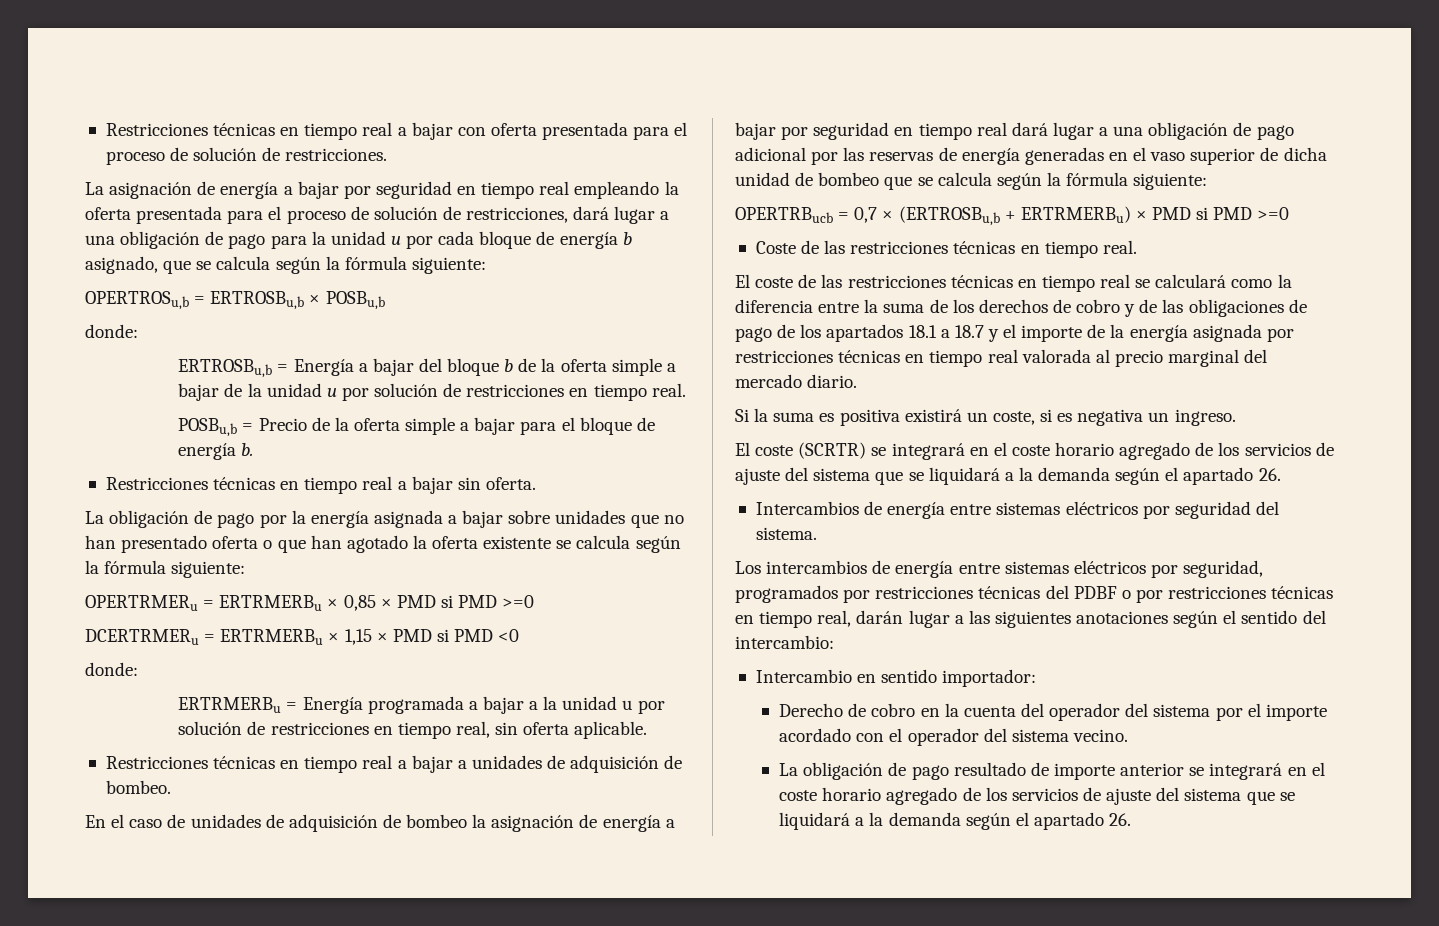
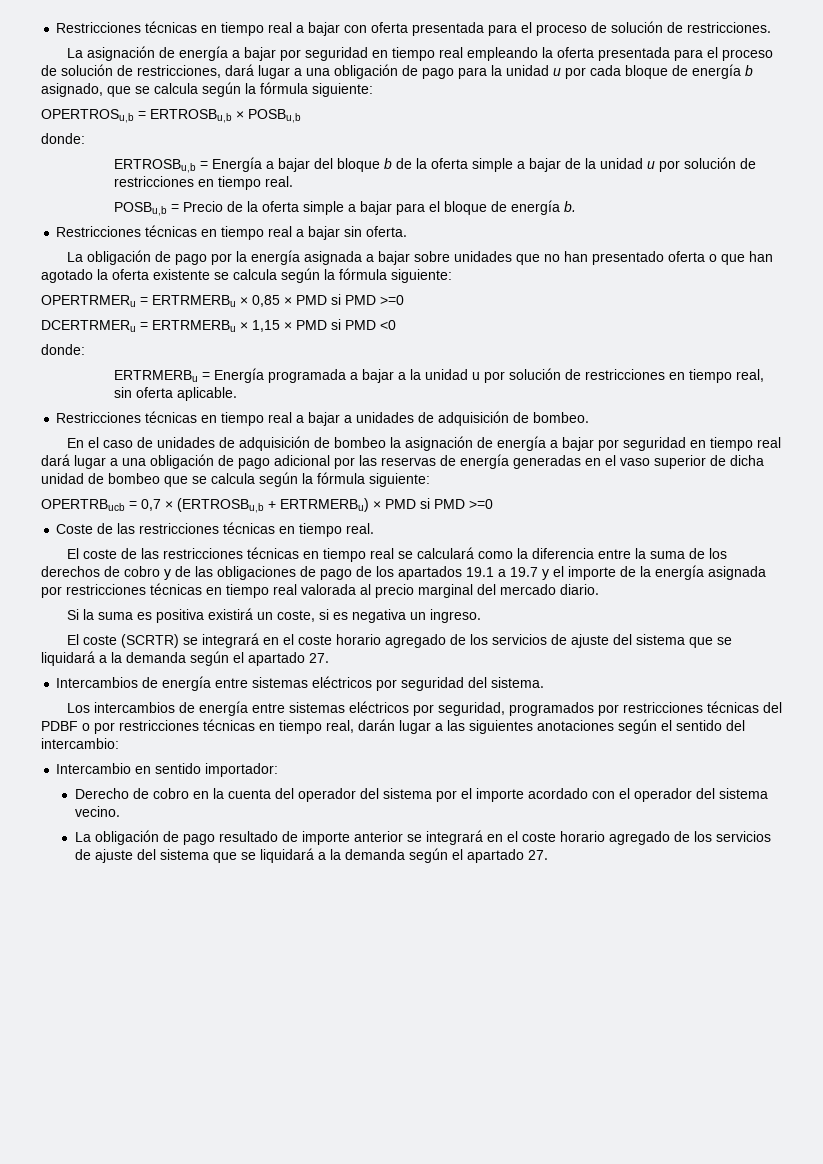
[908,325,984,338] 18.1 a 18.7 -> [466,567,538,577] 19.1 a 19.7
[1258,468,1281,481] 26. -> [309,653,329,663] 27.
[1109,813,1132,826] 26. -> [527,850,548,860] 27.

